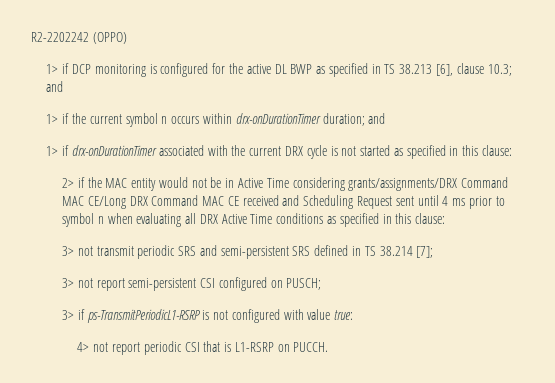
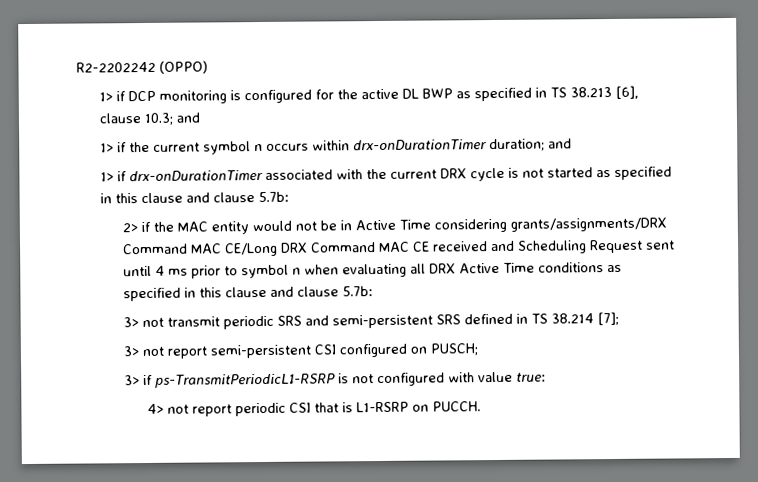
[481,145,512,156] clause: -> [140,191,289,204] clause and clause 5.7b:
[415,213,446,224] clause: -> [225,286,374,298] clause and clause 5.7b:

